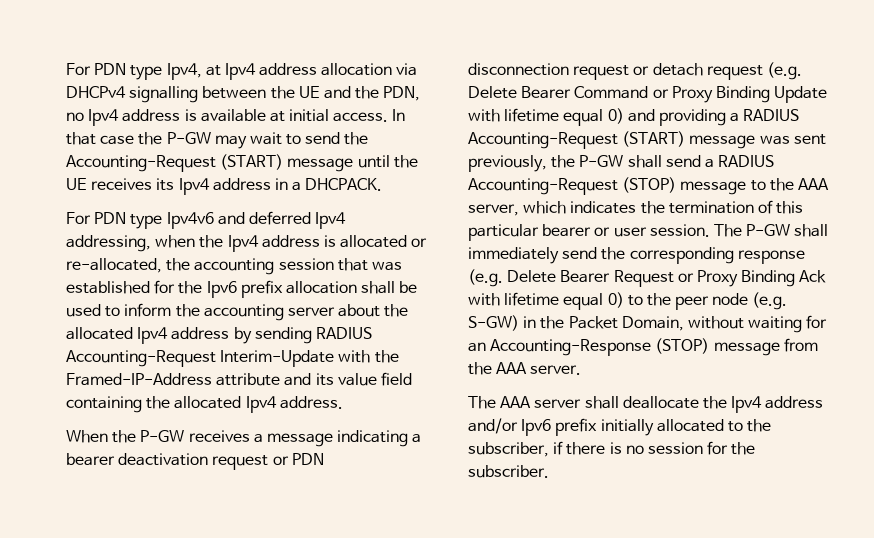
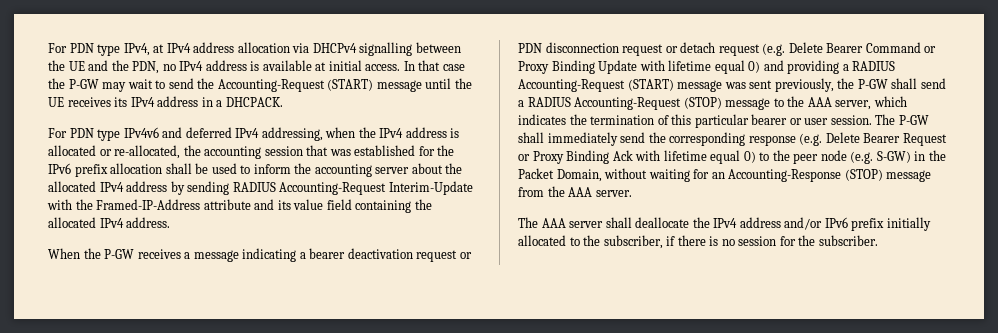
[66,63,256,80] For PDN type Ipv4, at Ipv4 -> [48,43,191,56] For PDN type IPv4, at IPv4
[88,109,120,126] Ipv4 -> [179,61,204,71] IPv4
[178,178,210,195] Ipv4 -> [130,97,155,107] IPv4
[166,212,214,229] Ipv4v6 -> [123,127,159,138] IPv4v6
[315,212,347,229] Ipv4 -> [235,128,260,138] IPv4
[227,235,259,252] Ipv4 -> [379,128,404,138] IPv4
[206,281,237,298] Ipv6 -> [48,163,71,174] IPv6
[137,327,169,344] Ipv4 -> [99,182,124,192] IPv4
[245,396,277,413] Ipv4 -> [99,218,124,228] IPv4
[731,396,763,413] Ipv4 -> [713,218,738,228] IPv4
[521,419,552,436] Ipv6 -> [824,217,848,228] IPv6

